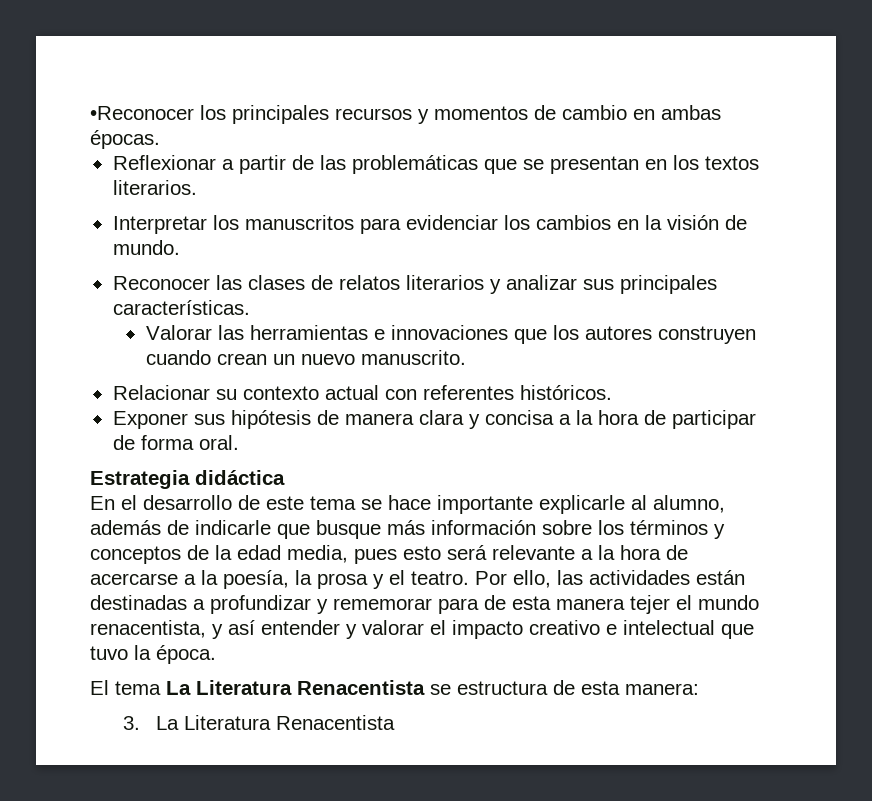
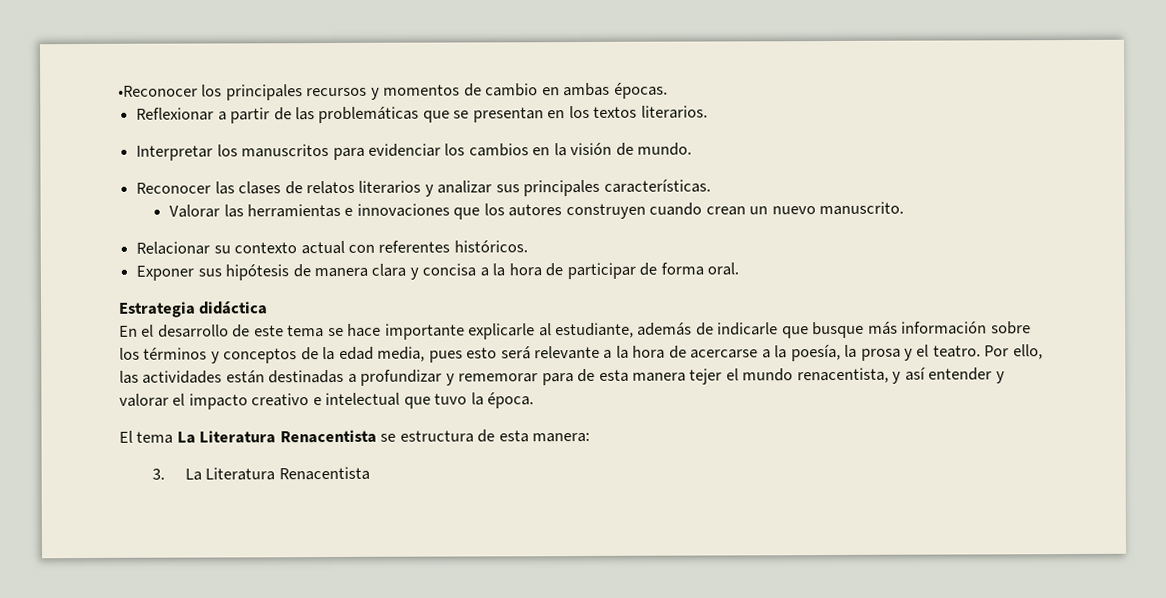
[653,495,725,513] alumno, -> [555,322,635,339] estudiante,

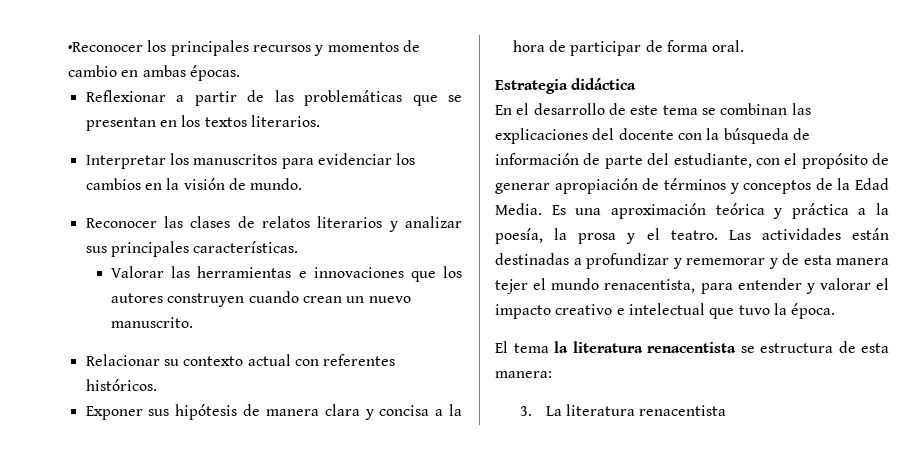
[347,321,1031,340] [119,347,140,360] hace importante explicarle al estudiante, además de indicarle que busque más información sobre los -> [720,103,811,115] [495,128,810,144] [495,153,889,169] [495,178,660,194] combinan las explicaciones del docente con la búsqueda de información de parte del estudiante, con el propósito de generar apropiación de
[338,345,759,363] edad media, pues esto será relevante a la hora de acercarse -> [855,178,889,190] [495,203,849,219] Edad Media. Es una aproximación teórica y práctica
[984,344,1043,360] [119,370,139,384] Por ello, las -> [728,230,751,240] Las
[541,373,574,386] para -> [768,258,778,269] y
[892,366,926,384] y así -> [700,283,733,294] para
[176,429,377,444] La Literatura Renacentista -> [554,341,736,353] la literatura renacentista
[205,466,370,481] Literatura Renacentista -> [566,404,727,416] literatura renacentista

